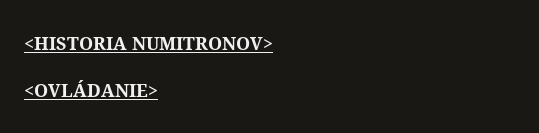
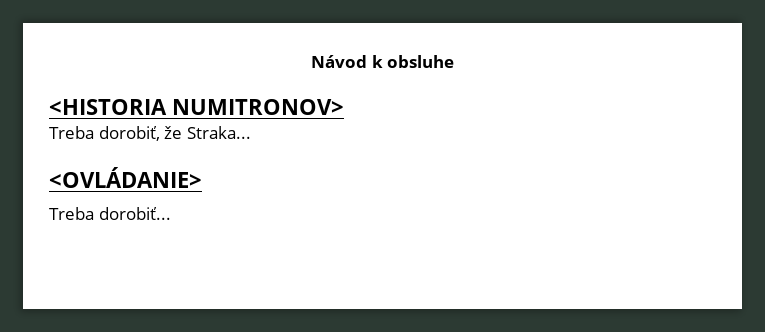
(24, 43) none -> [310,55,455,68] Návod k obsluhe //
(273, 43) none -> [49,126,251,141] // Treba dorobiť, že Straka...
(158, 88) none -> [49,207,171,220] // Treba dorobiť...

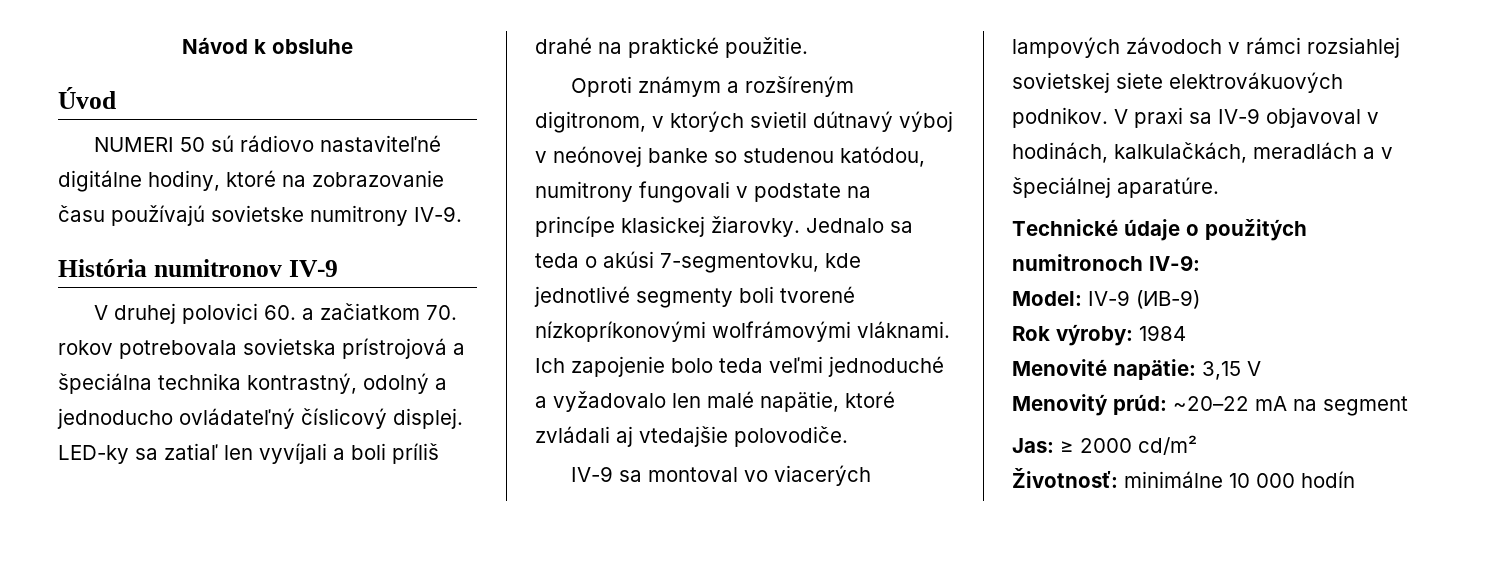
[49,99,344,115] [49,126,251,141] [49,167,202,188] [49,207,171,220] <HISTORIA NUMITRONOV> // Treba dorobiť, že Straka... // <OVLÁDANIE> // Treba dorobiť... -> [58,87,116,109] [93,135,441,152] [58,170,444,192] [58,205,462,226] [58,259,338,277] [93,303,457,324] [58,338,465,359] [58,373,447,394] [57,408,463,429] [58,443,439,464] [535,37,808,58] [570,76,854,97] [535,111,953,133] [535,146,925,167] [535,181,871,203] [535,216,913,237] [535,251,861,273] [534,286,855,308] [535,321,950,342] [535,356,944,377] [535,391,895,412] [535,426,848,447] [570,465,871,486] [1012,37,1400,58] [1012,72,1343,93] [1012,107,1379,128] [1012,142,1393,163] [1012,177,1219,198] [1012,219,1307,241] [1012,254,1200,271] [1012,290,1200,309] [1012,324,1186,346] [1012,359,1261,380] [1012,394,1408,416] [1012,435,1197,455] [1012,468,1355,488] Úvod // NUMERI 50 sú rádiovo nastaviteľné digitálne hodiny, ktoré na zobrazovanie času používajú sovietske numitrony IV-9. // História numitronov IV-9 // V druhej polovici 60. a začiatkom 70. rokov potrebovala sovietska prístrojová a špeciálna technika kontrastný, odolný a jednoducho ovládateľný číslicový displej. LED-ky sa zatiaľ len vyvíjali a boli príliš drahé na praktické použitie. // Oproti známym a rozšíreným digitronom, v ktorých svietil dútnavý výboj v neónovej banke so studenou katódou, numitrony fungovali v podstate na princípe klasickej žiarovky. Jednalo sa teda o akúsi 7-segmentovku, kde jednotlivé segmenty boli tvorené nízkopríkonovými wolfrámovými vláknami. Ich zapojenie bolo teda veľmi jednoduché a vyžadovalo len malé napätie, ktoré zvládali aj vtedajšie polovodiče. // IV-9 sa montoval vo viacerých lampových závodoch v rámci rozsiahlej sovietskej siete elektrovákuových podnikov. V praxi sa IV-9 objavoval v hodinách, kalkulačkách, meradlách a v špeciálnej aparatúre. // Technické údaje o použitých numitronoch IV-9: // Model: IV-9 (ИВ-9) // Rok výroby: 1984 // Menovité napätie: 3,15 V // Menovitý prúd: ~20–22 mA na segment // Jas: ≥ 2000 cd/m² // Životnosť: minimálne 10 000 hodín

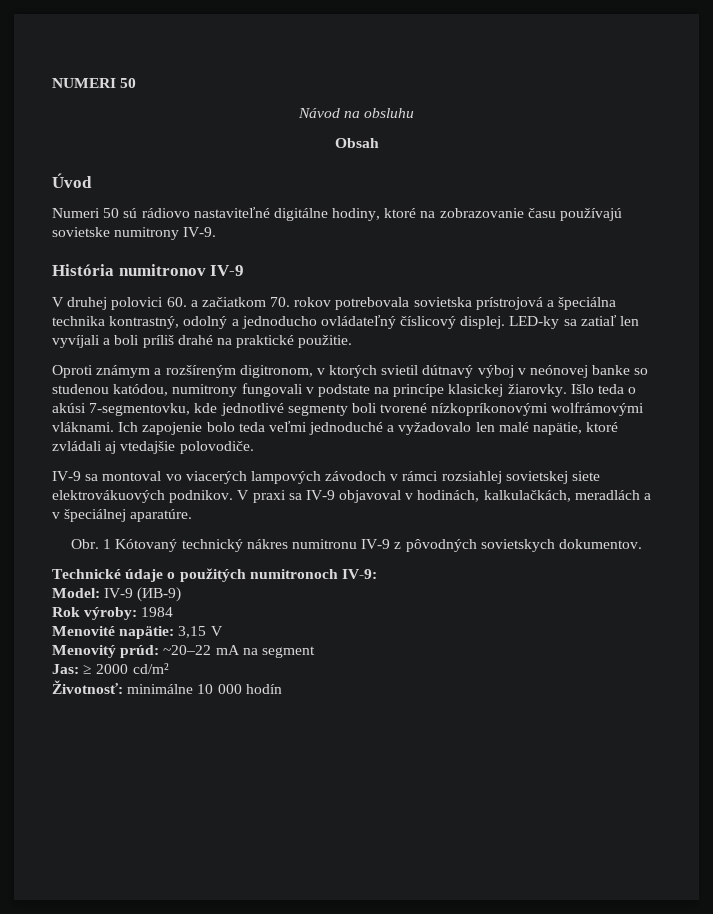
[182,37,353,54] Návod k obsluhe -> [52,78,137,88] [297,108,415,118] [334,138,379,148] NUMERI 50 // Návod na obsluhu // Obsah
[93,137,174,152] NUMERI -> [52,208,100,218] Numeri
[806,218,913,233] Jednalo sa -> [570,384,594,394] Išlo
(1219, 187) none -> [71,539,642,552] // Obr. 1 Kótovaný technický nákres numitronu IV-9 z pôvodných sovietskych dokumentov.

